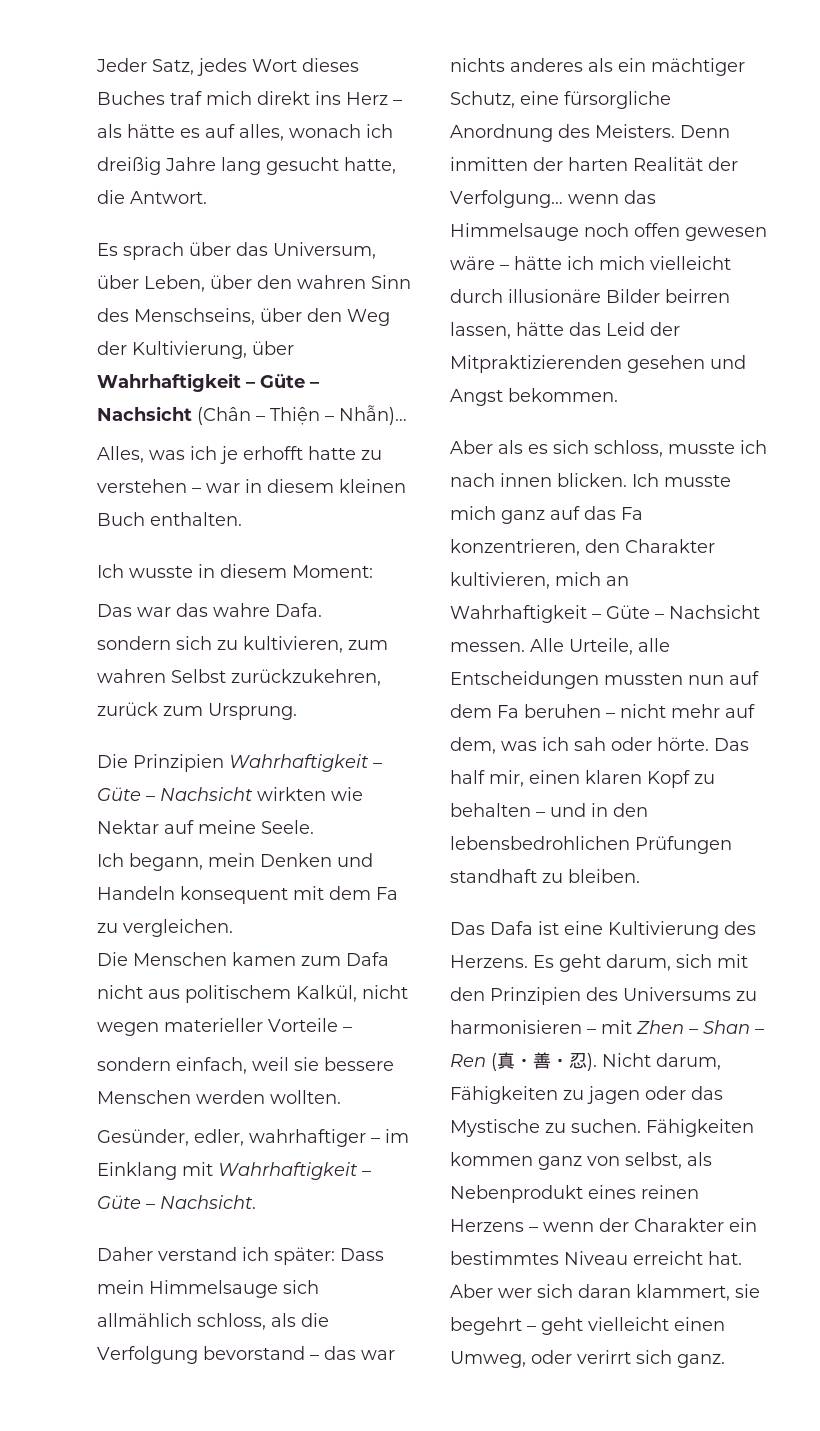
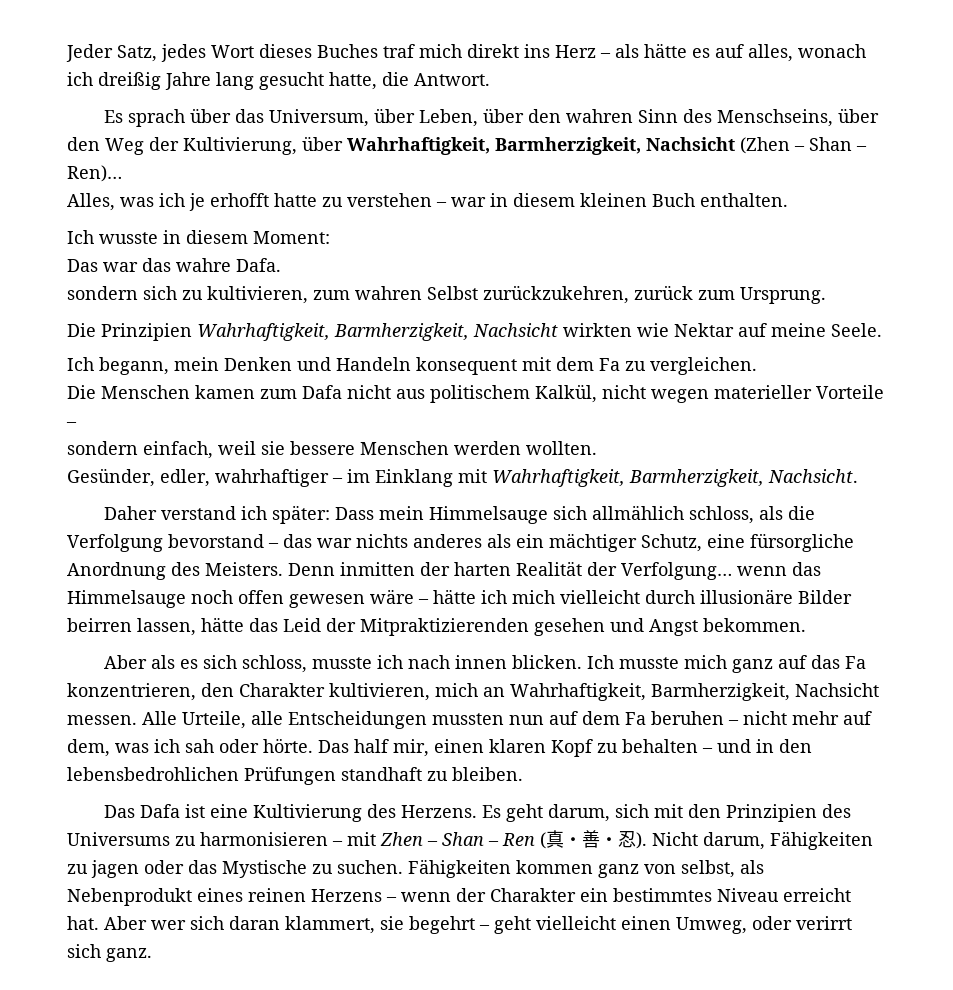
[97,373,319,392] [97,405,407,425] Wahrhaftigkeit – Güte – Nachsicht (Chân – Thiện – Nhẫn)… -> [347,137,867,155] [67,165,122,182] Wahrhaftigkeit, Barmherzigkeit, Nachsicht (Zhen – Shan – Ren)…
[229,754,383,772] [97,787,156,801] Wahrhaftigkeit – Güte – -> [197,323,469,341] Wahrhaftigkeit, Barmherzigkeit,
[218,1162,372,1180] [97,1195,156,1209] Wahrhaftigkeit – Güte – -> [492,469,764,487] Wahrhaftigkeit, Barmherzigkeit,
[450,605,664,623] Wahrhaftigkeit – Güte – -> [510,683,790,701] Wahrhaftigkeit, Barmherzigkeit,

